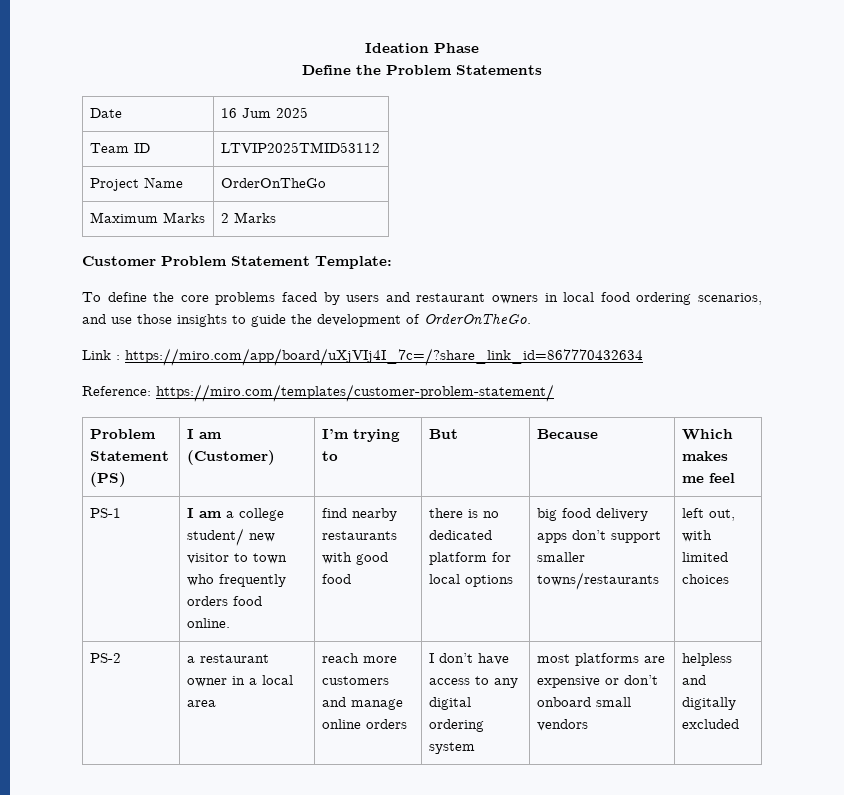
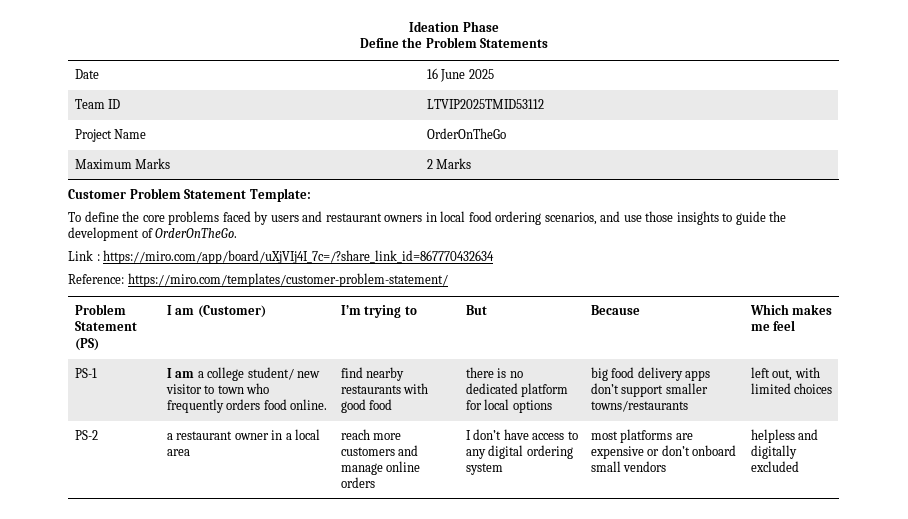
[241,108,271,118] Jum -> [440,69,466,82] June

